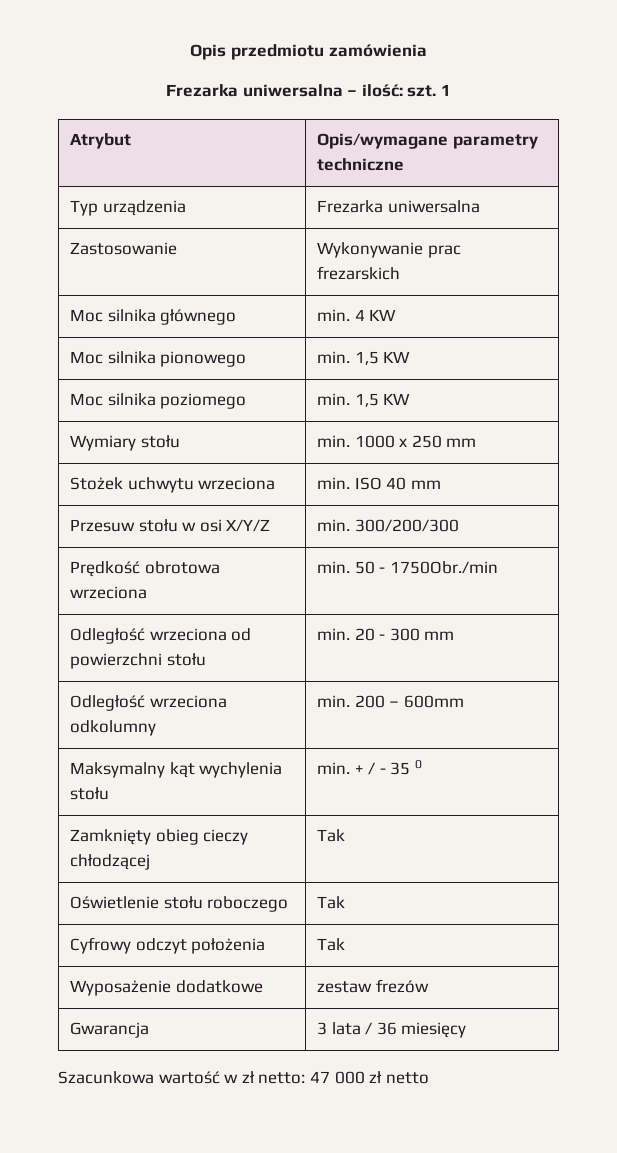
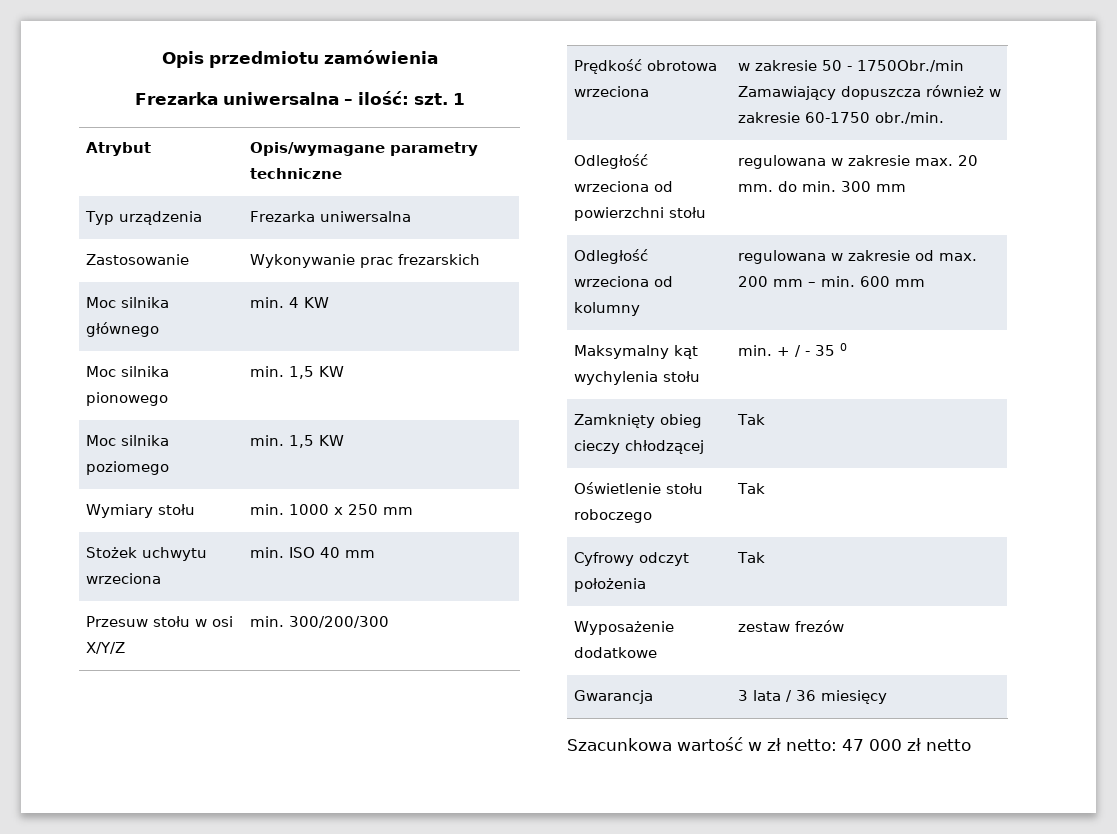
[317,561,351,573] min. -> [737,60,817,71] w zakresie
(498, 567) none -> [737,85,1001,100] [737,112,944,124] Zamawiający dopuszcza również w zakresie 60-1750 obr./min.
[317,628,455,641] [70,695,227,711] [70,720,157,736] [317,695,464,708] min. 20 - 300 mm // Odległość wrzeciona odkolumny | min. 200 – 600mm -> [737,155,978,169] [737,181,906,192] [573,249,648,264] [573,276,673,287] [573,302,640,316] [737,250,977,264] [737,276,925,287] regulowana w zakresie max. 20 mm. do min. 300 mm // Odległość wrzeciona od kolumny | regulowana w zakresie od max. 200 mm – min. 600 mm

